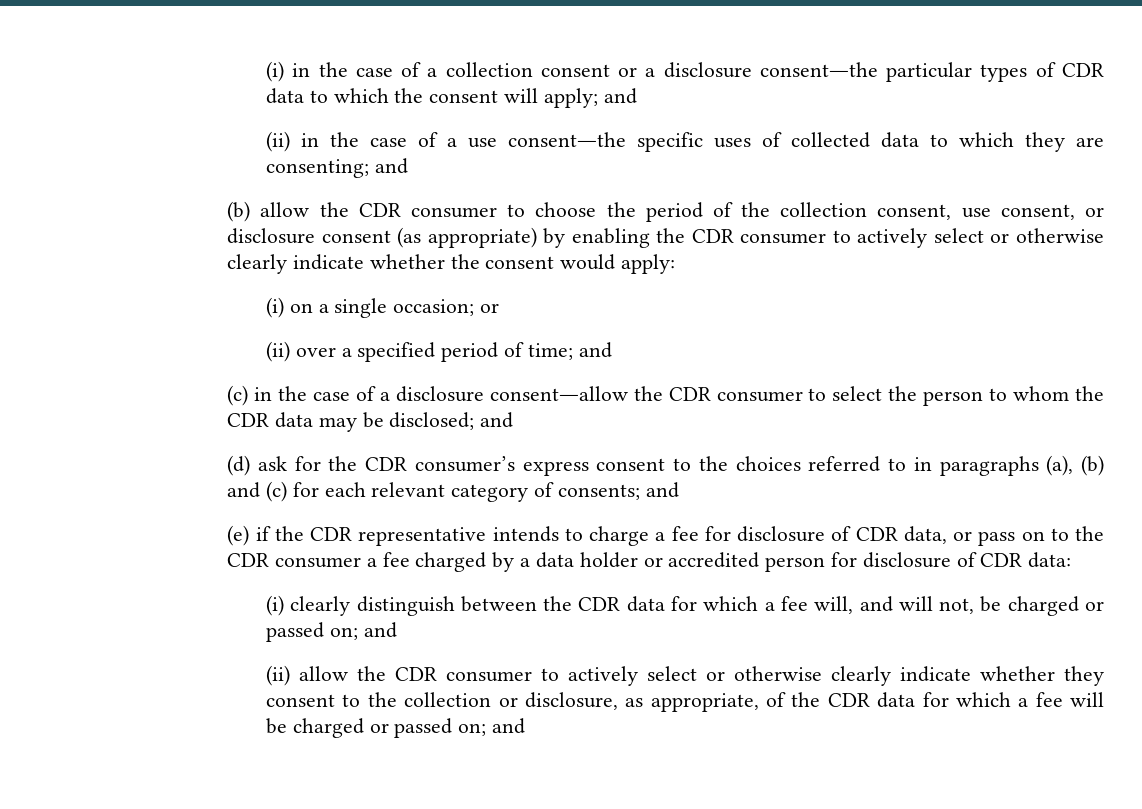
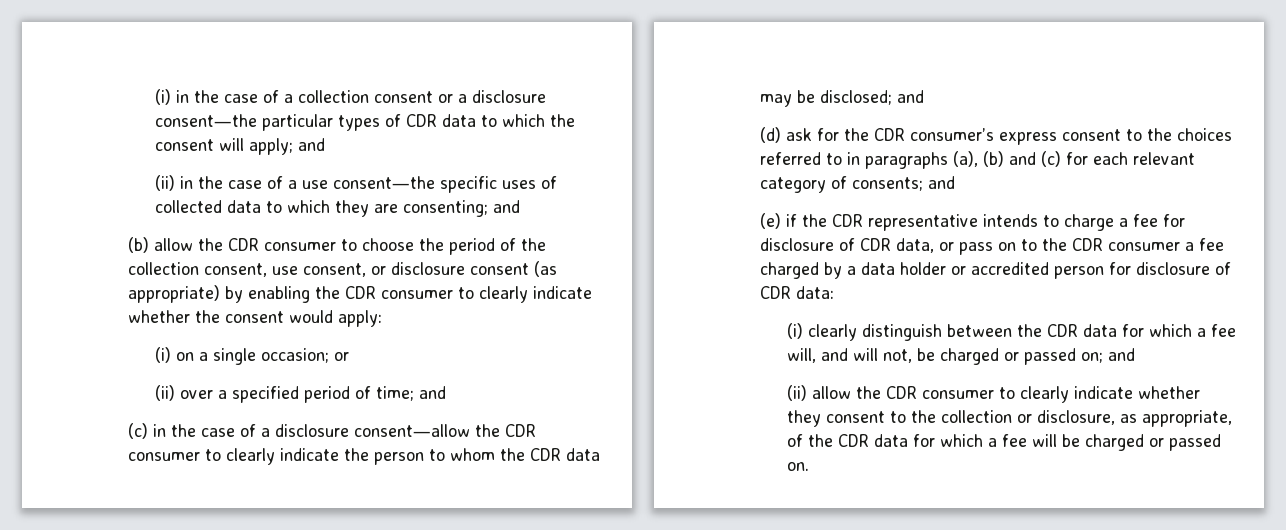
[857,228,1104,248] actively select or otherwise -> (474, 293) none
[832,386,883,401] select -> [225,448,339,465] clearly indicate
[568,666,823,686] actively select or otherwise -> (1015, 393) none
[458,718,526,736] on; and -> [786,462,809,471] on.

